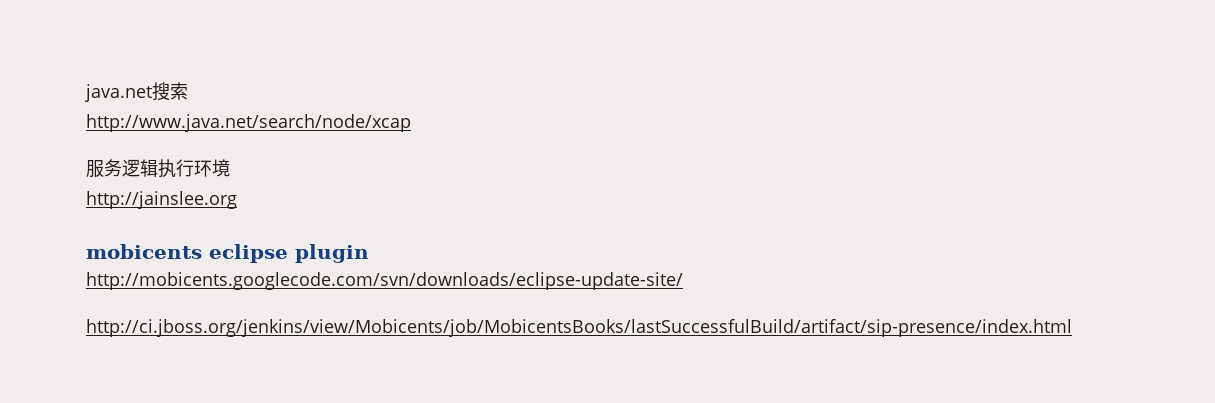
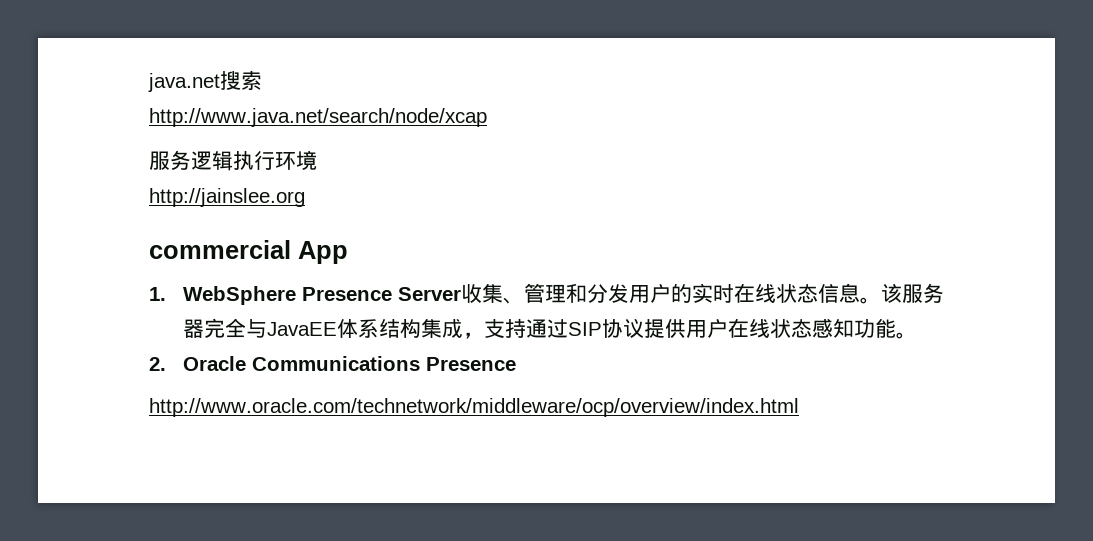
[86,244,369,263] [86,272,683,290] [86,319,1072,337] mobicents eclipse plugin // http://mobicents.googlecode.com/svn/downloads/eclipse-update-site/ // http://ci.jboss.org/jenkins/view/Mobicents/job/MobicentsBooks/lastSuccessfulBuild/artifact/sip-presence/index.html -> [149,240,348,264] [149,283,945,305] [183,318,918,339] [149,356,517,371] [149,398,799,417] commercial App // 1. WebSphere Presence Server收集、管理和分发用户的实时在线状态信息。该服务器完全与JavaEE体系结构集成，支持通过SIP协议提供用户在线状态感知功能。 // 2. Oracle Communications Presence // http://www.oracle.com/technetwork/middleware/ocp/overview/index.html

